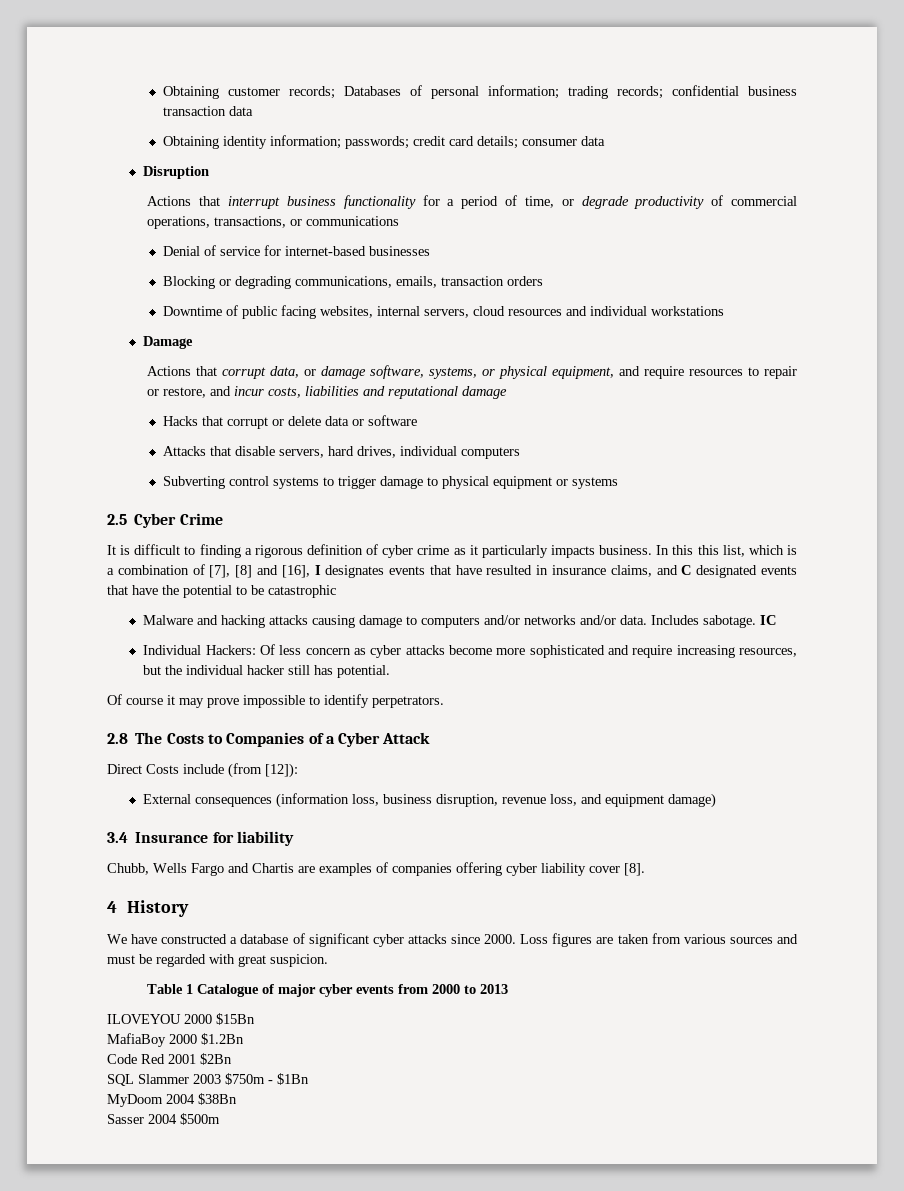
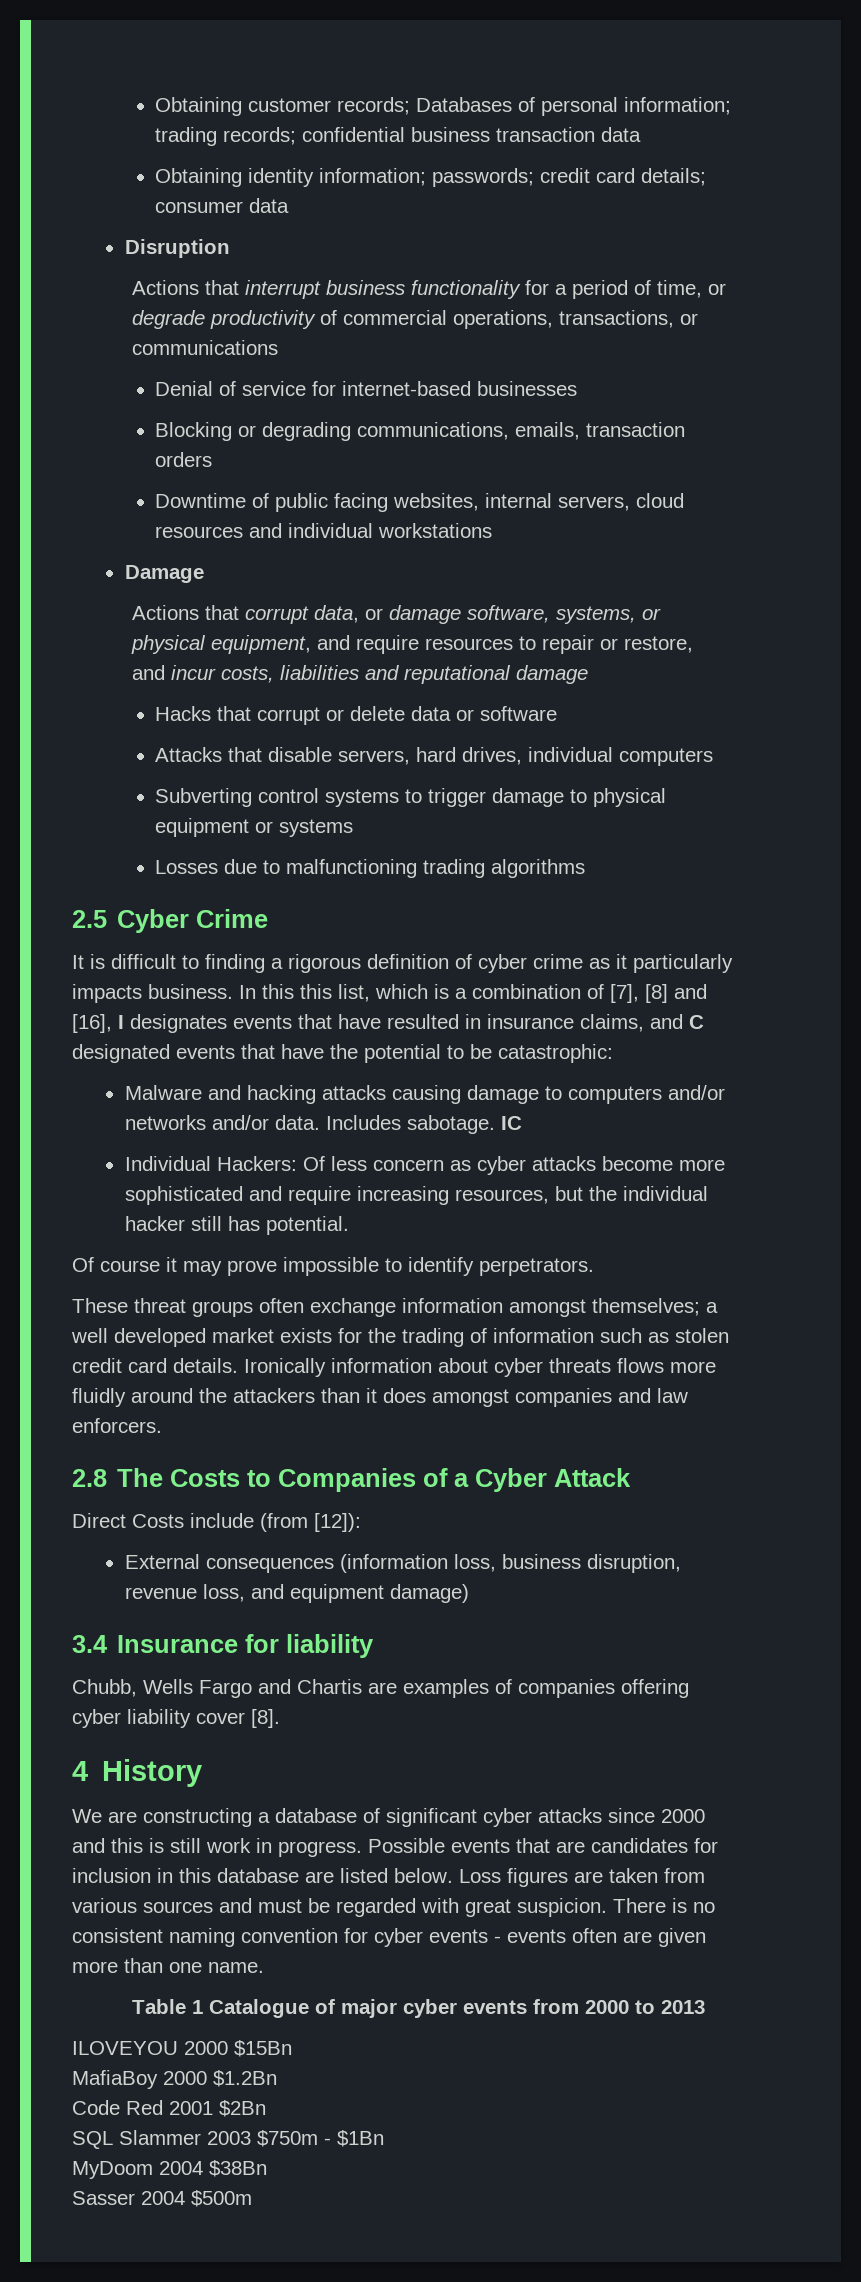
(619, 483) none -> [155,859,586,878] // Losses due to malfunctioning trading algorithms
[268,585,336,598] catastrophic -> [498,1044,613,1063] catastrophic:
(444, 702) none -> [72,1298,718,1317] [71,1328,729,1347] [72,1358,716,1377] [72,1388,688,1407] [72,1418,162,1433] // These threat groups often exchange information amongst themselves; a well developed market exists for the trading of information such as stolen credit card details. Ironically information about cyber threats flows more fluidly around the attackers than it does amongst companies and law enforcers.
[131,934,228,944] have constructed -> [108,1808,252,1827] are constructing
[484,934,517,944] 2000. -> [661,1809,705,1823] [72,1838,718,1857] [72,1868,453,1883] 2000 and this is still work in progress. Possible events that are candidates for inclusion in this database are listed below.
(328, 960) none -> [613,1898,715,1913] [72,1928,706,1947] [72,1958,264,1973] There is no consistent naming convention for cyber events - events often are given more than one name.

